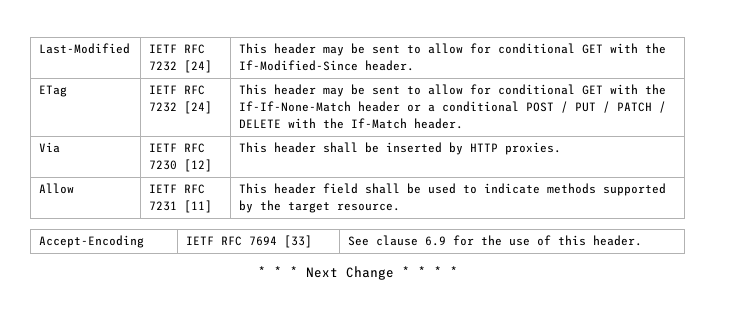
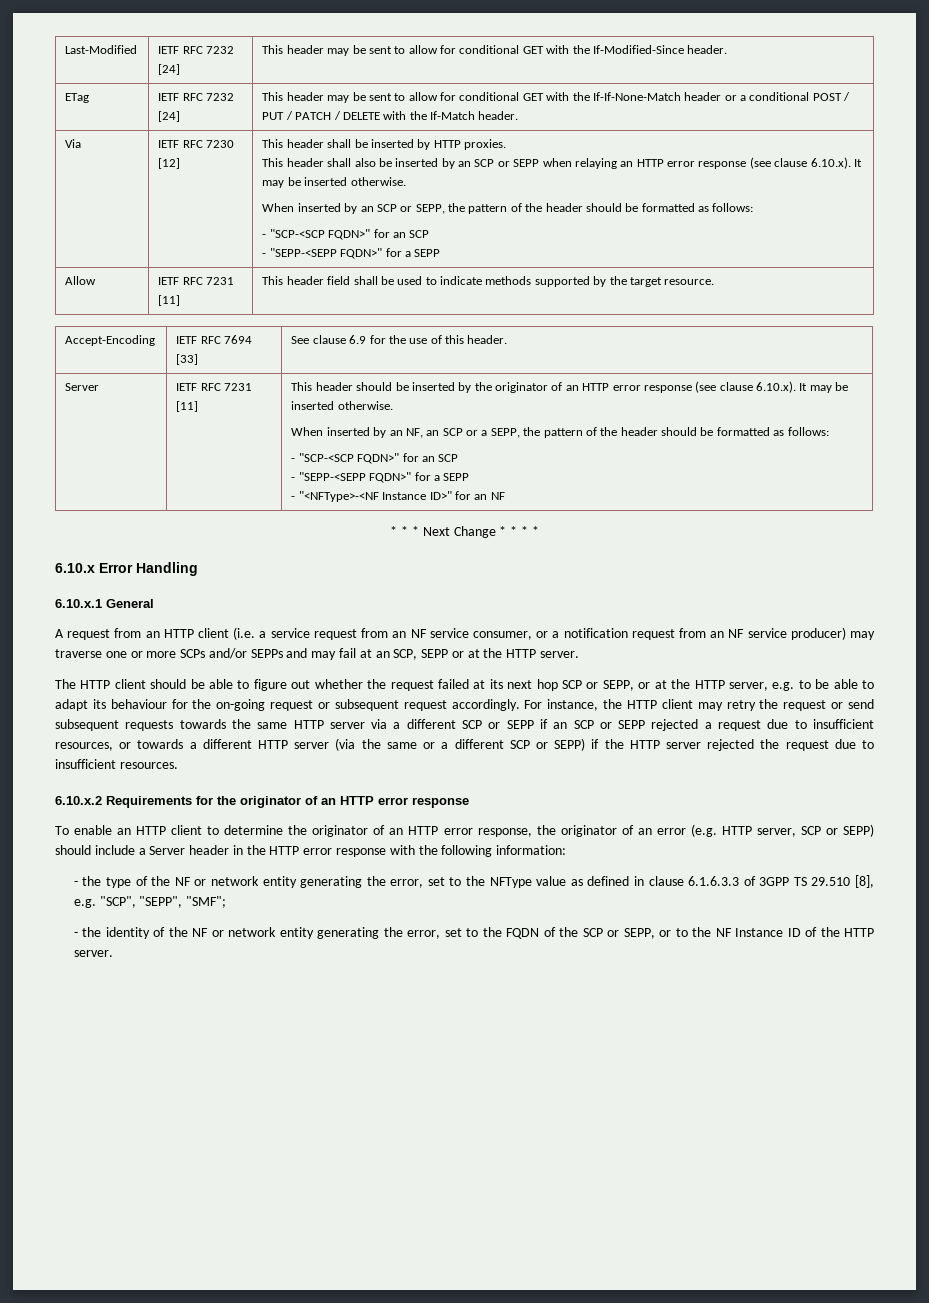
(562, 148) none -> [262,157,862,169] [262,177,406,188] [262,203,754,214] [262,229,430,240] [262,248,441,259] // This header shall also be inserted by an SCP or SEPP when relaying an HTTP error response (see clause 6.10.x). It may be inserted otherwise. // When inserted by an SCP or SEPP, the pattern of the header should be formatted as follows: // - "SCP-<SCP FQDN>" for an SCP // - "SEPP-<SEPP FQDN>" for a SEPP
(643, 240) none -> [65,383,100,391] [176,383,253,391] [176,401,199,412] [291,381,849,393] [291,401,393,410] [291,427,829,438] [291,453,459,464] [291,472,470,483] [291,491,505,502] // Server | IETF RFC 7231 [11] | This header should be inserted by the originator of an HTTP error response (see clause 6.10.x). It may be inserted otherwise. // When inserted by an NF, an SCP or a SEPP, the pattern of the header should be formatted as follows: // - "SCP-<SCP FQDN>" for an SCP // - "SEPP-<SEPP FQDN>" for a SEPP // - "<NFType>-<NF Instance ID>" for an NF
(458, 271) none -> [55,562,198,576] [55,599,154,608] [55,627,876,640] [55,648,580,660] [55,679,874,691] [55,699,875,711] [55,719,875,731] [55,738,875,751] [55,759,178,769] [55,796,469,808] [55,824,874,837] [55,845,567,857] [73,875,875,888] [73,896,227,908] [73,927,874,939] [73,950,113,957] // 6.10.x Error Handling // 6.10.x.1 General // A request from an HTTP client (i.e. a service request from an NF service consumer, or a notification request from an NF service producer) may traverse one or more SCPs and/or SEPPs and may fail at an SCP, SEPP or at the HTTP server. // The HTTP client should be able to figure out whether the request failed at its next hop SCP or SEPP, or at the HTTP server, e.g. to be able to adapt its behaviour for the on-going request or subsequent request accordingly. For instance, the HTTP client may retry the request or send subsequent requests towards the same HTTP server via a different SCP or SEPP if an SCP or SEPP rejected a request due to insufficient resources, or towards a different HTTP server (via the same or a different SCP or SEPP) if the HTTP server rejected the request due to insufficient resources. // 6.10.x.2 Requirements for the originator of an HTTP error response // To enable an HTTP client to determine the originator of an HTTP error response, the originator of an error (e.g. HTTP server, SCP or SEPP) should include a Server header in the HTTP error response with the following information: // - the type of the NF or network entity generating the error, set to the NFType value as defined in clause 6.1.6.3.3 of 3GPP TS 29.510 [8], e.g. "SCP", "SEPP", "SMF"; // - the identity of the NF or network entity generating the error, set to the FQDN of the SCP or SEPP, or to the NF Instance ID of the HTTP server.

